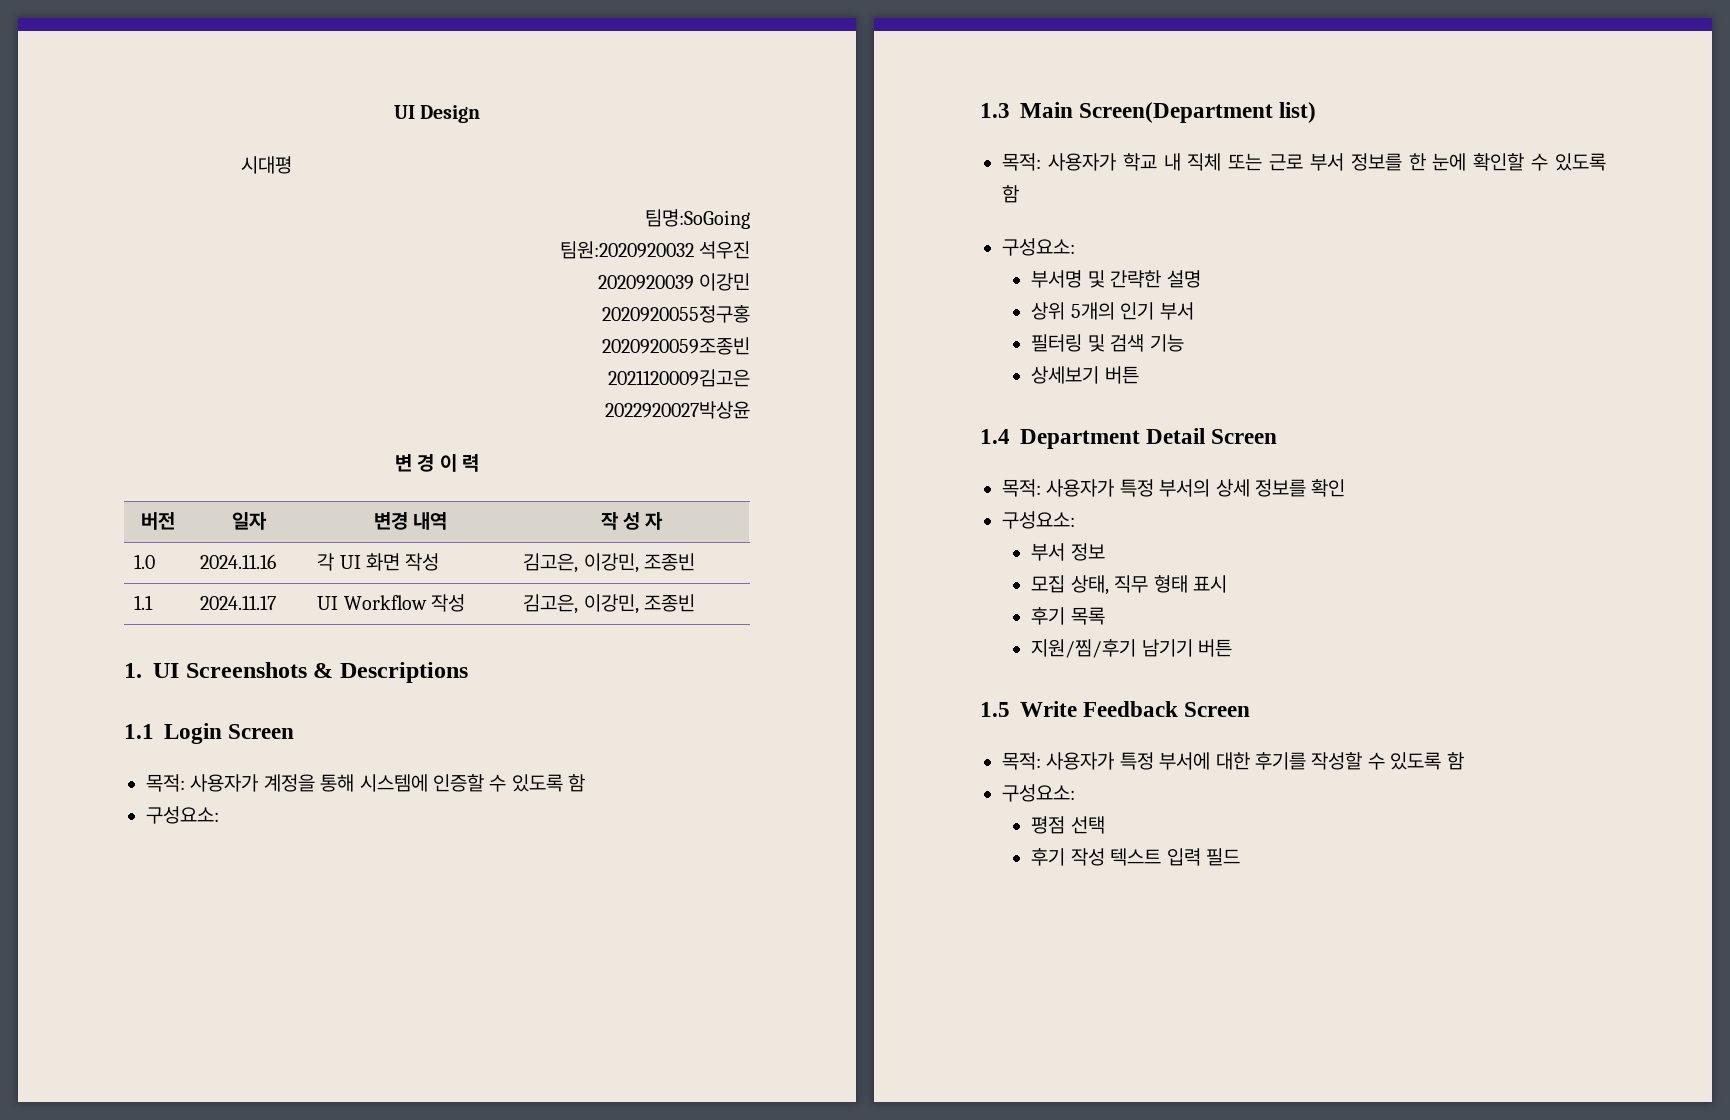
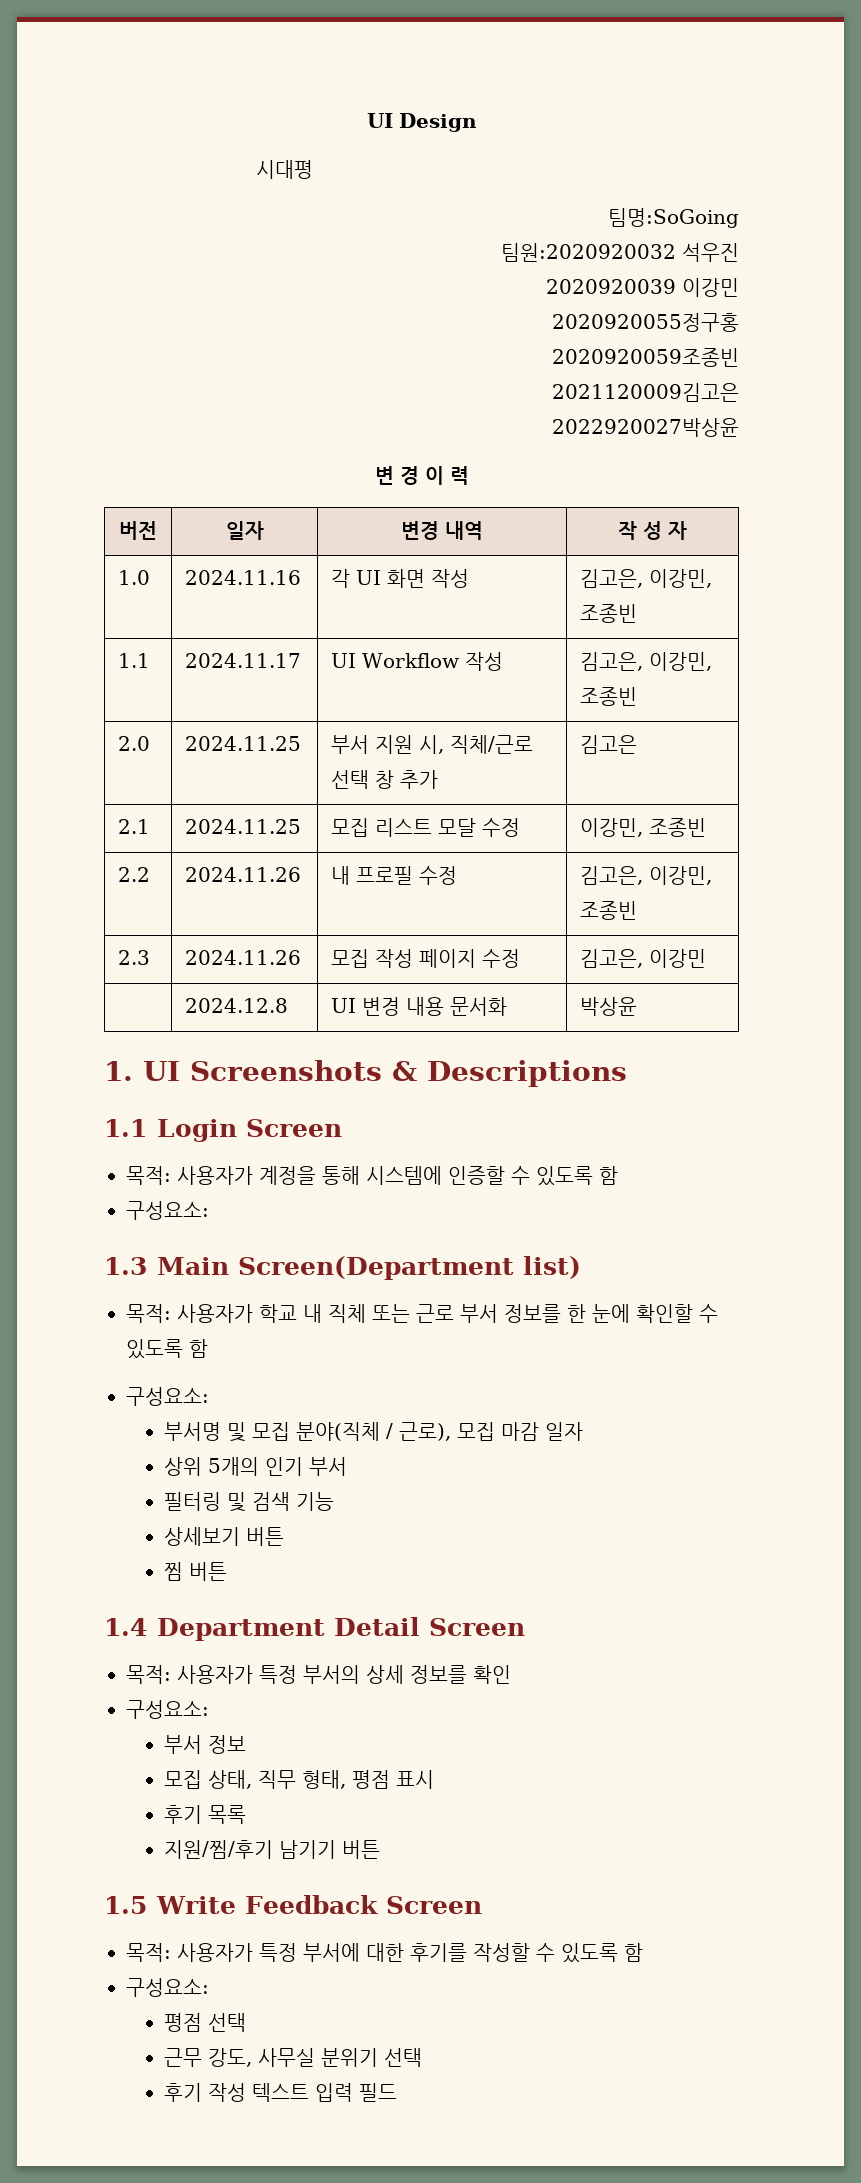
(695, 603) none -> [118,736,151,751] [185,736,302,751] [331,735,534,754] [331,770,439,789] [580,735,638,754] [118,819,151,834] [185,819,302,834] [331,818,521,837] [580,818,707,837] [118,867,151,882] [185,867,302,882] [331,866,458,885] [580,866,713,885] [580,901,638,920] [118,950,151,965] [185,950,302,965] [331,949,521,968] [580,949,707,968] [185,998,289,1013] [331,997,508,1016] [580,997,638,1016] // 2.0 | 2024.11.25 | 부서 지원 시, 직체/근로 선택 창 추가 | 김고은 // 2.1 | 2024.11.25 | 모집 리스트 모달 수정 | 이강민, 조종빈 // 2.2 | 2024.11.26 | 내 프로필 수정 | 김고은, 이강민, 조종빈 // 2.3 | 2024.11.26 | 모집 작성 페이지 수정 | 김고은, 이강민 // | 2024.12.8 | UI 변경 내용 문서화 | 박상윤
[1110,270,1201,288] 간략한 설명 -> [251,1422,583,1441] 모집 분야(직체 / 근로), 모집 마감 일자
(1139, 375) none -> [163,1562,227,1581] // 찜 버튼
[1153,575,1188,593] 형태 -> [301,1770,390,1789] 형태, 평점
(1105, 825) none -> [163,2048,422,2067] // 근무 강도, 사무실 분위기 선택

